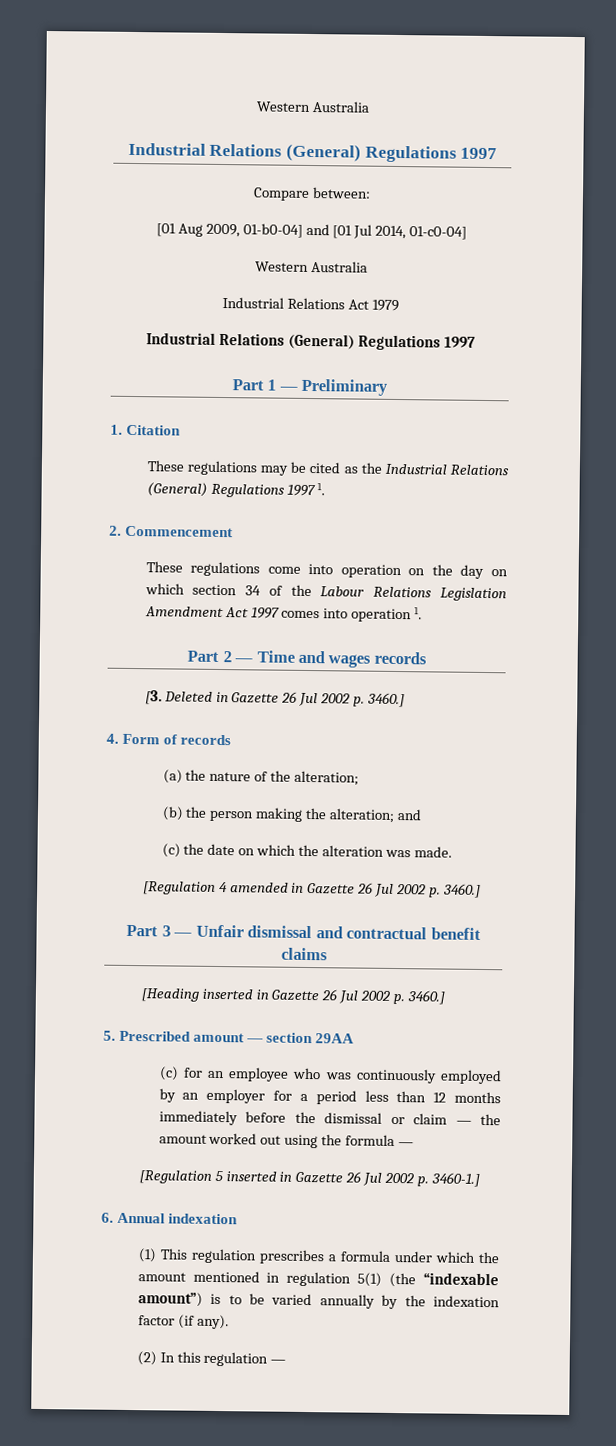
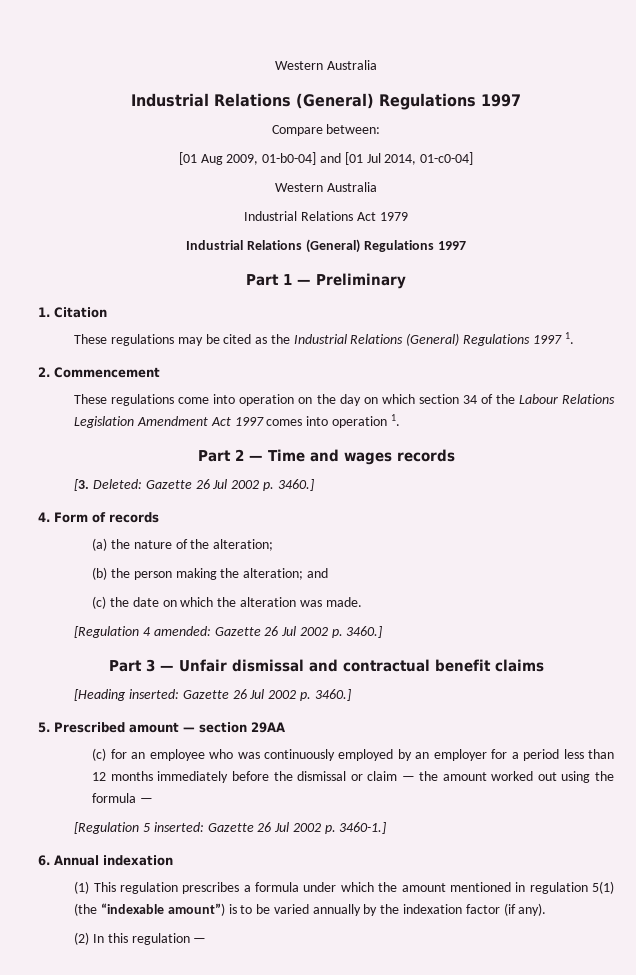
[163,691,229,703] Deleted in -> [93,479,143,489] Deleted:
[229,882,305,893] amended in -> [153,626,211,636] amended:
[201,988,269,1000] inserted in -> [129,689,180,699] inserted:
[225,1171,293,1182] inserted in -> [153,822,204,832] inserted:

